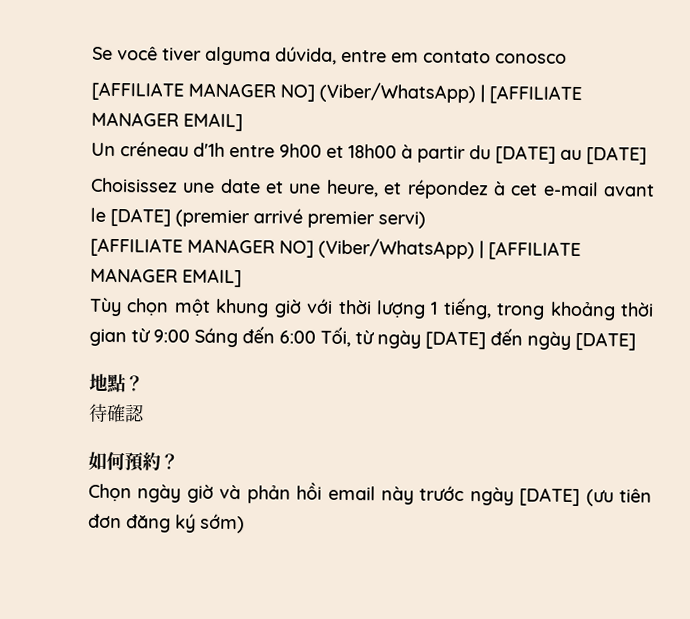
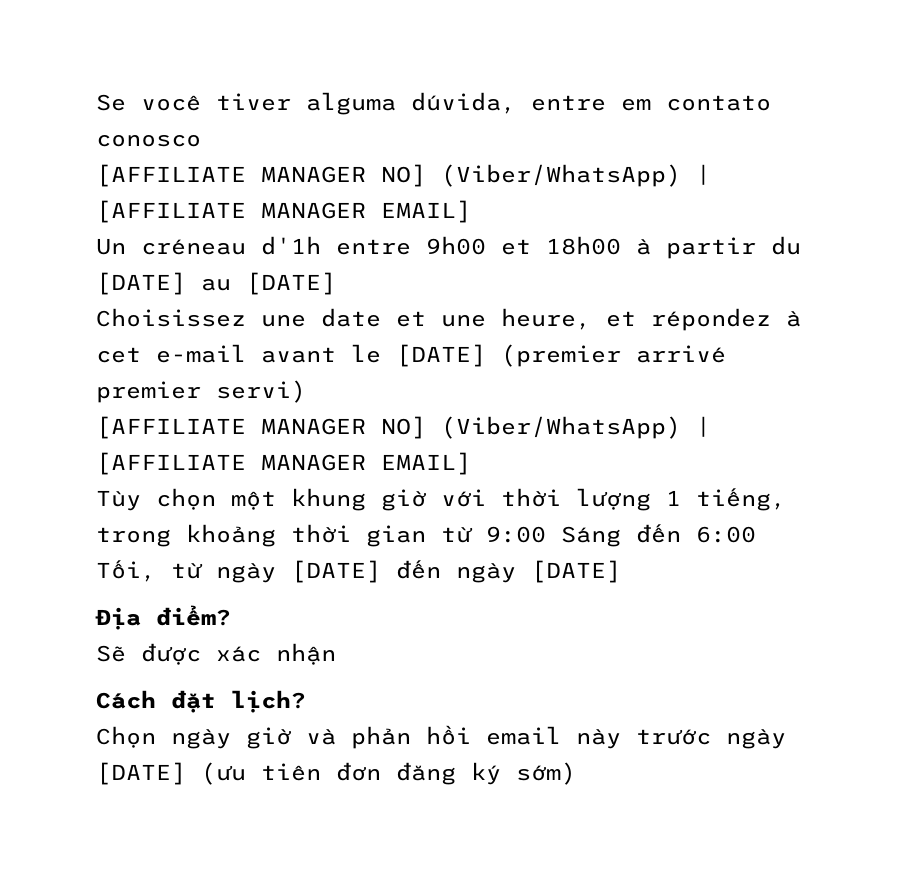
[89,373,144,394] [89,403,145,423] [88,451,179,472] 地點？ // 待確認 // 如何預約？ -> [95,605,231,630] [96,643,336,665] [96,690,306,713] Địa điểm? // Sẽ được xác nhận // Cách đặt lịch?

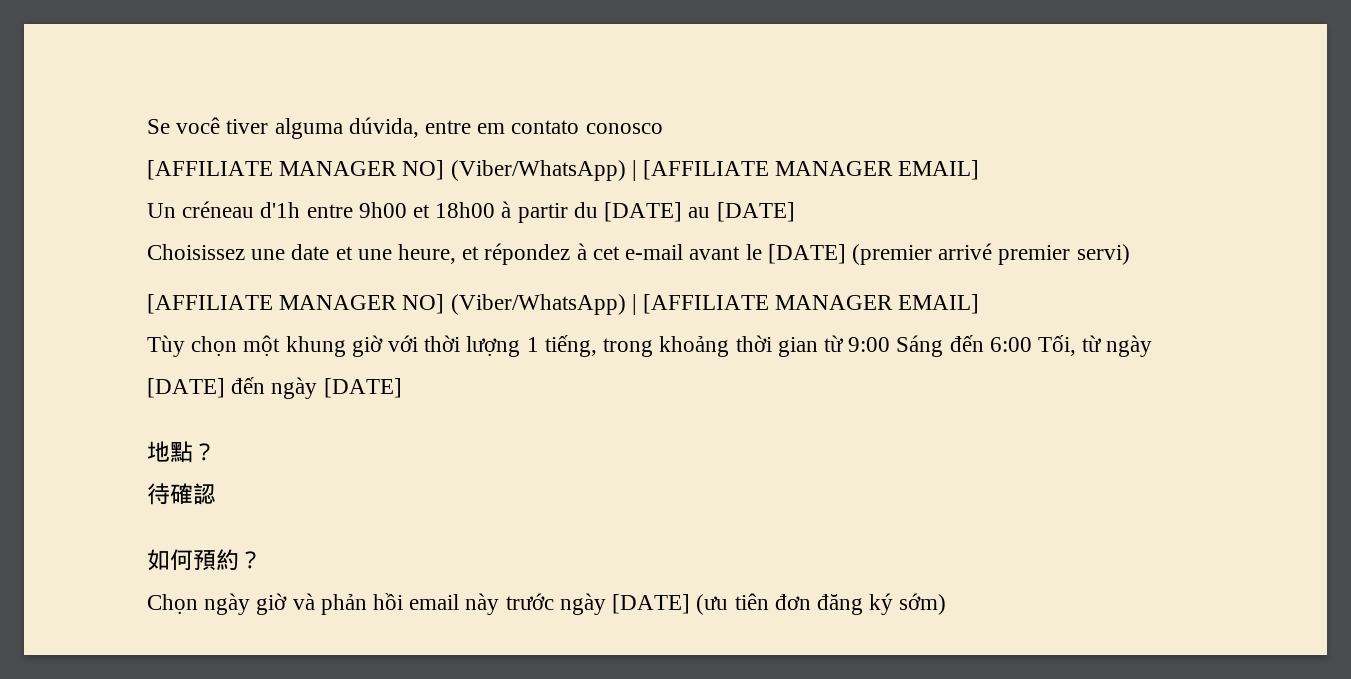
[95,605,231,630] [96,643,336,665] [96,690,306,713] Địa điểm? // Sẽ được xác nhận // Cách đặt lịch? -> [147,441,216,463] [147,483,216,505] [147,549,262,571] 地點？ // 待確認 // 如何預約？

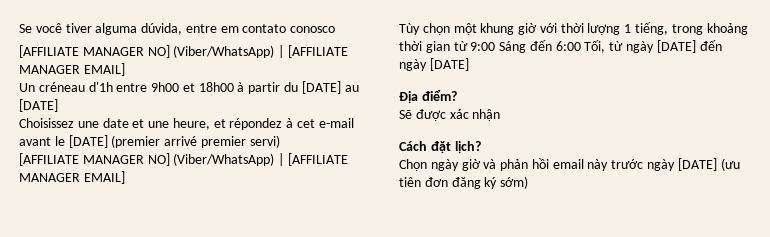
[147,441,216,463] [147,483,216,505] [147,549,262,571] 地點？ // 待確認 // 如何預約？ -> [399,89,457,103] [399,109,501,121] [399,141,481,153] Địa điểm? // Sẽ được xác nhận // Cách đặt lịch?

